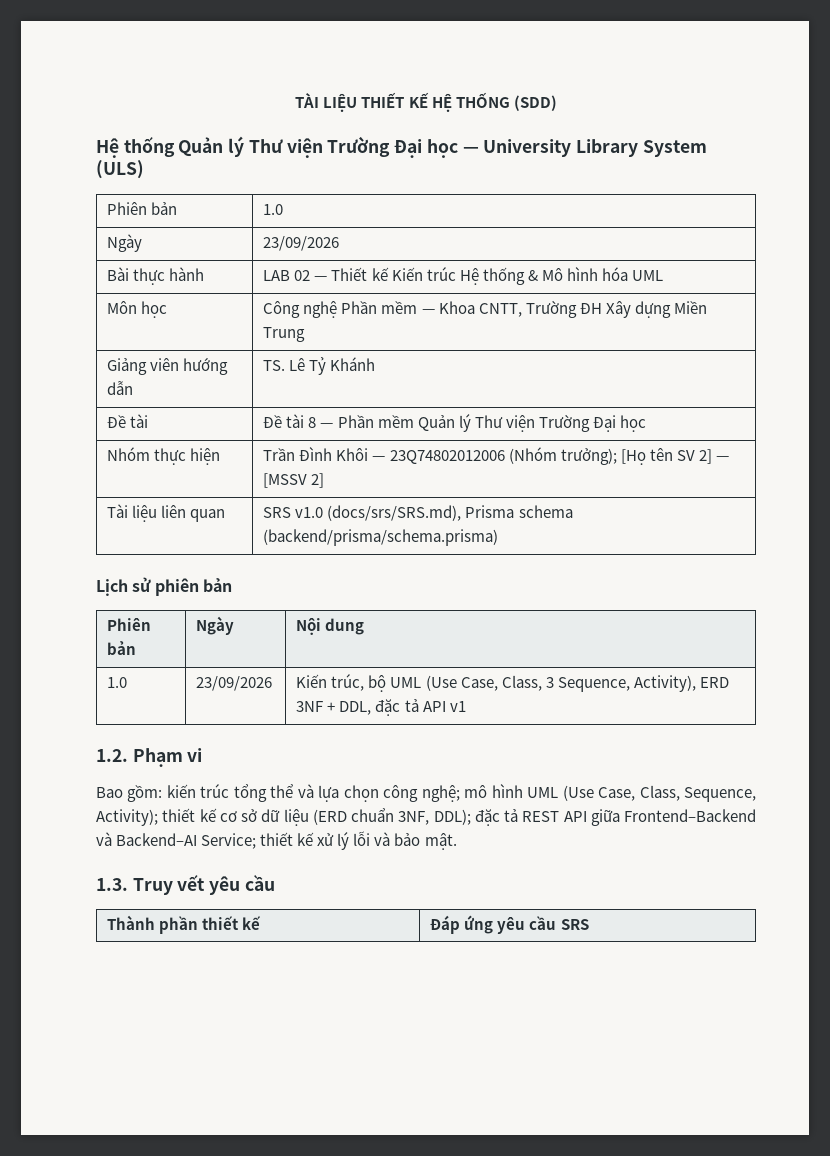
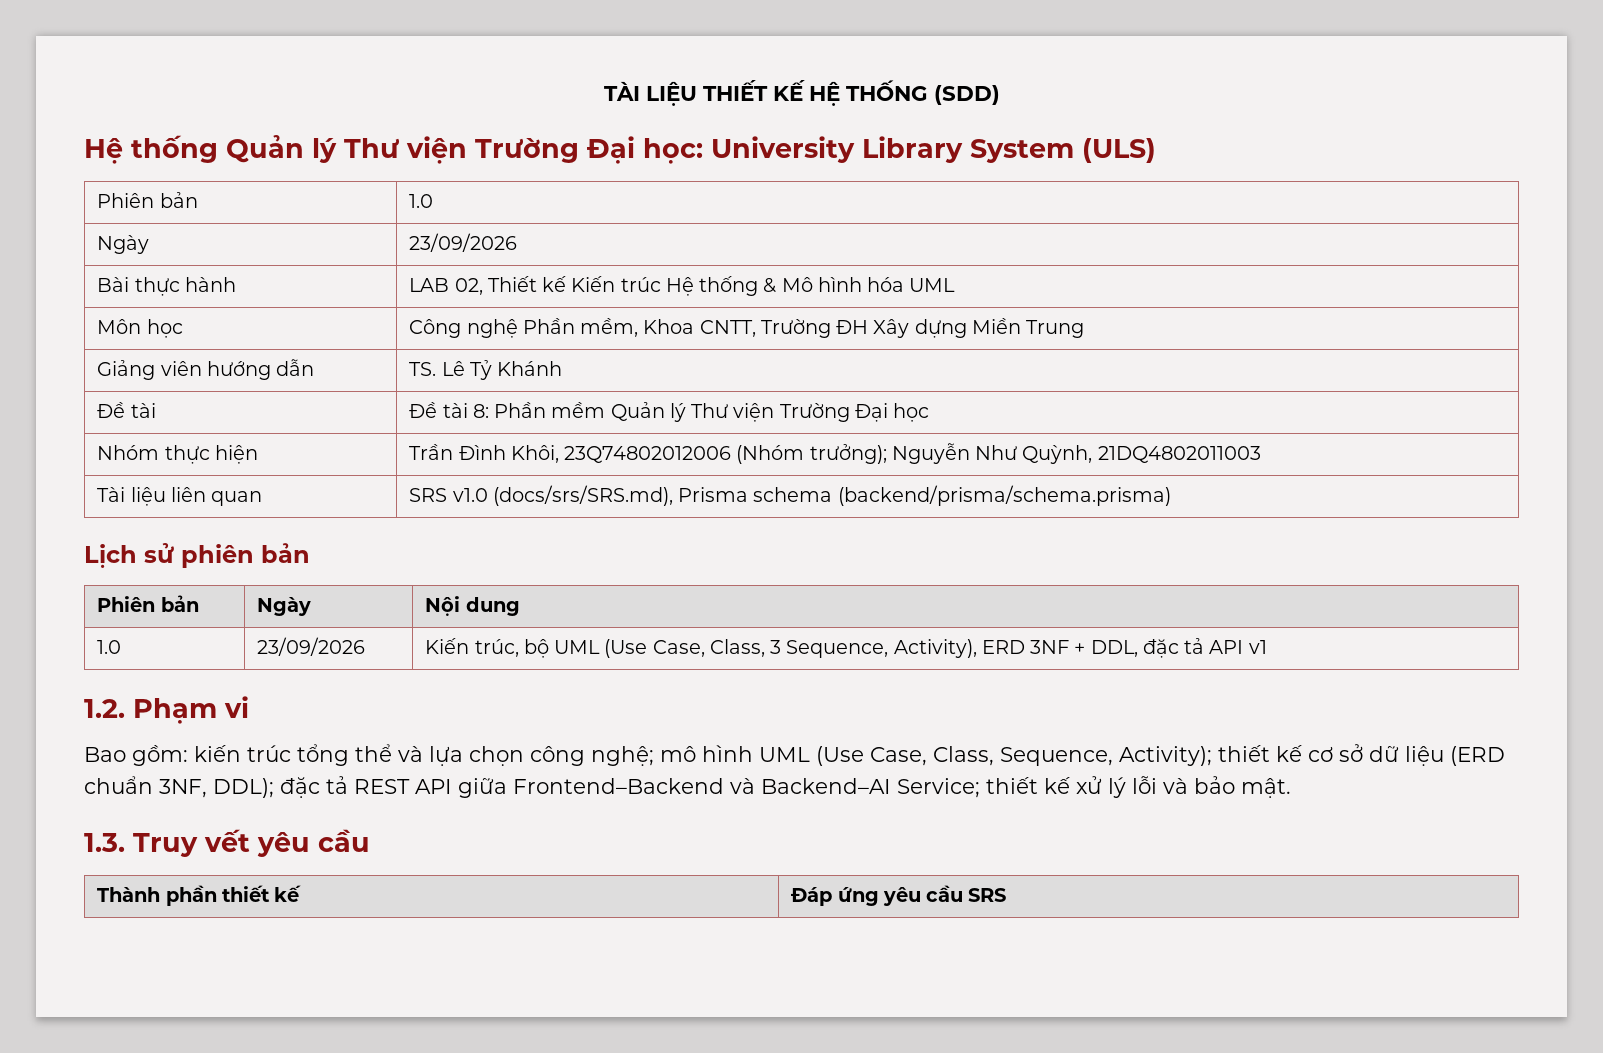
[426,139,479,158] học — -> [643,138,703,164] học:
[294,270,328,281] 02 — -> [454,278,483,295] 02,
[381,301,435,314] mềm — -> [580,318,639,337] mềm,
[308,417,334,428] 8 — -> [472,404,489,418] 8:
[336,448,386,461] Khôi — -> [510,445,559,463] Khôi,
[620,448,729,465] [263,473,325,488] [Họ tên SV 2] — [MSSV 2] -> [891,443,1261,464] Nguyễn Như Quỳnh, 21DQ4802011003

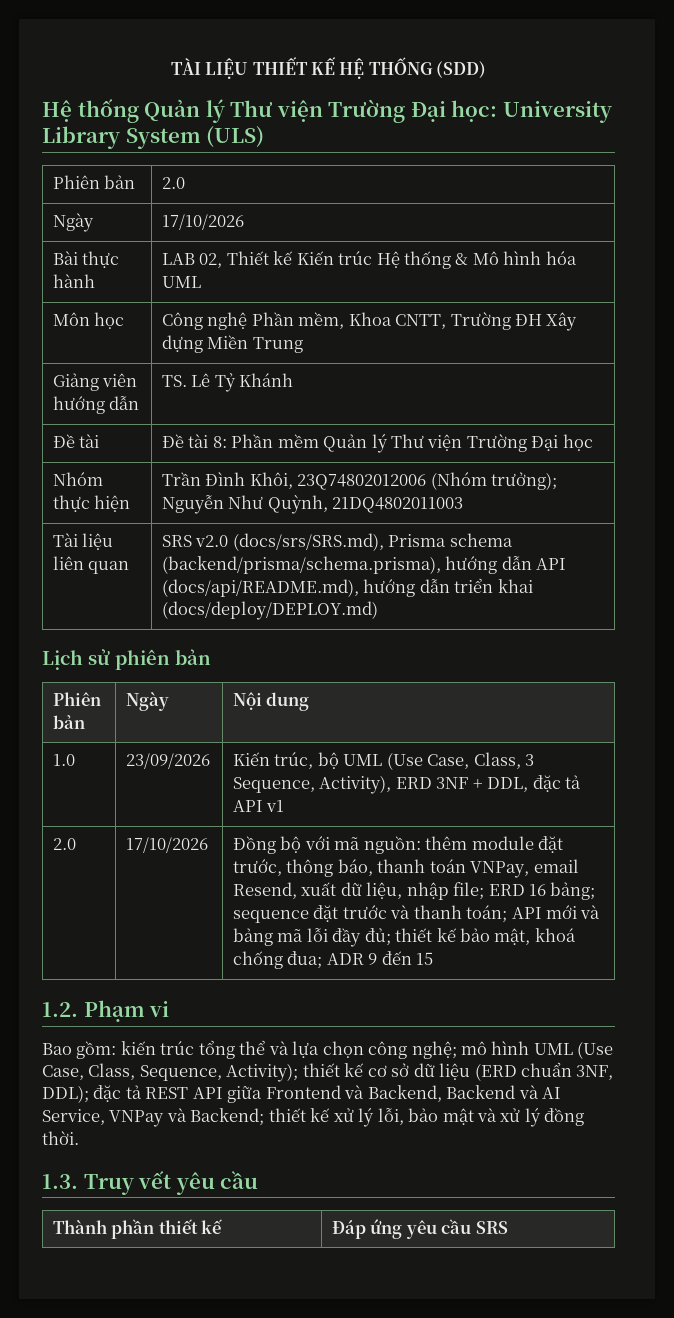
[409,194,434,208] [97,235,150,254] [409,233,518,252] 1.0 // Ngày | 23/09/2026 -> [161,177,185,189] [52,213,94,232] [161,214,244,230] 2.0 // Ngày | 17/10/2026
[452,488,488,502] v1.0 -> [195,535,229,547] v2.0
[837,485,1171,506] (backend/prisma/schema.prisma) -> [161,556,567,574] [161,578,533,597] [161,601,378,620] (backend/prisma/schema.prisma), hướng dẫn API (docs/api/README.md), hướng dẫn triển khai (docs/deploy/DEPLOY.md)
(1267, 647) none -> [52,838,76,850] [125,837,208,853] [232,836,564,854] [232,859,579,878] [232,882,596,900] [232,905,601,923] [232,928,576,947] [232,951,434,969] // 2.0 | 17/10/2026 | Đồng bộ với mã nguồn: thêm module đặt trước, thông báo, thanh toán VNPay, email Resend, xuất dữ liệu, nhập file; ERD 16 bảng; sequence đặt trước và thanh toán; API mới và bảng mã lỗi đầy đủ; thiết kế bảo mật, khoá chống đua; ADR 9 đến 15
[513,776,1291,798] Frontend–Backend và Backend–AI Service; thiết kế xử lý lỗi và bảo mật. -> [265,1085,562,1102] [42,1108,585,1127] [42,1131,79,1145] Frontend và Backend, Backend và AI Service, VNPay và Backend; thiết kế xử lý lỗi, bảo mật và xử lý đồng thời.

